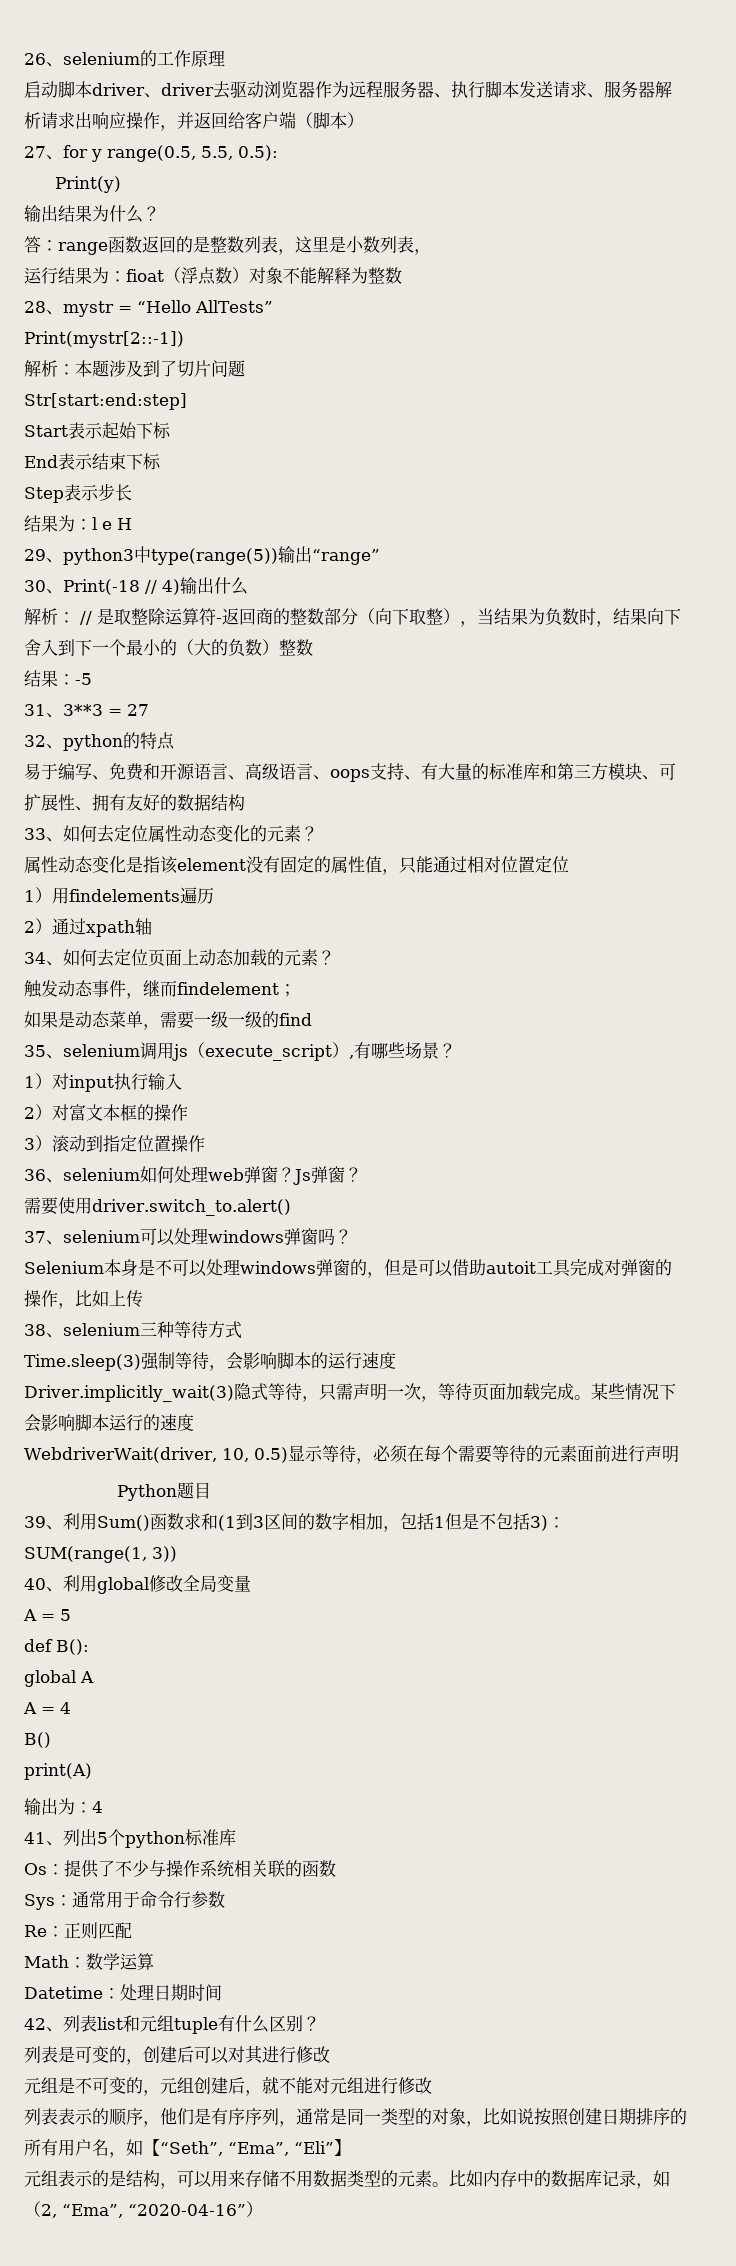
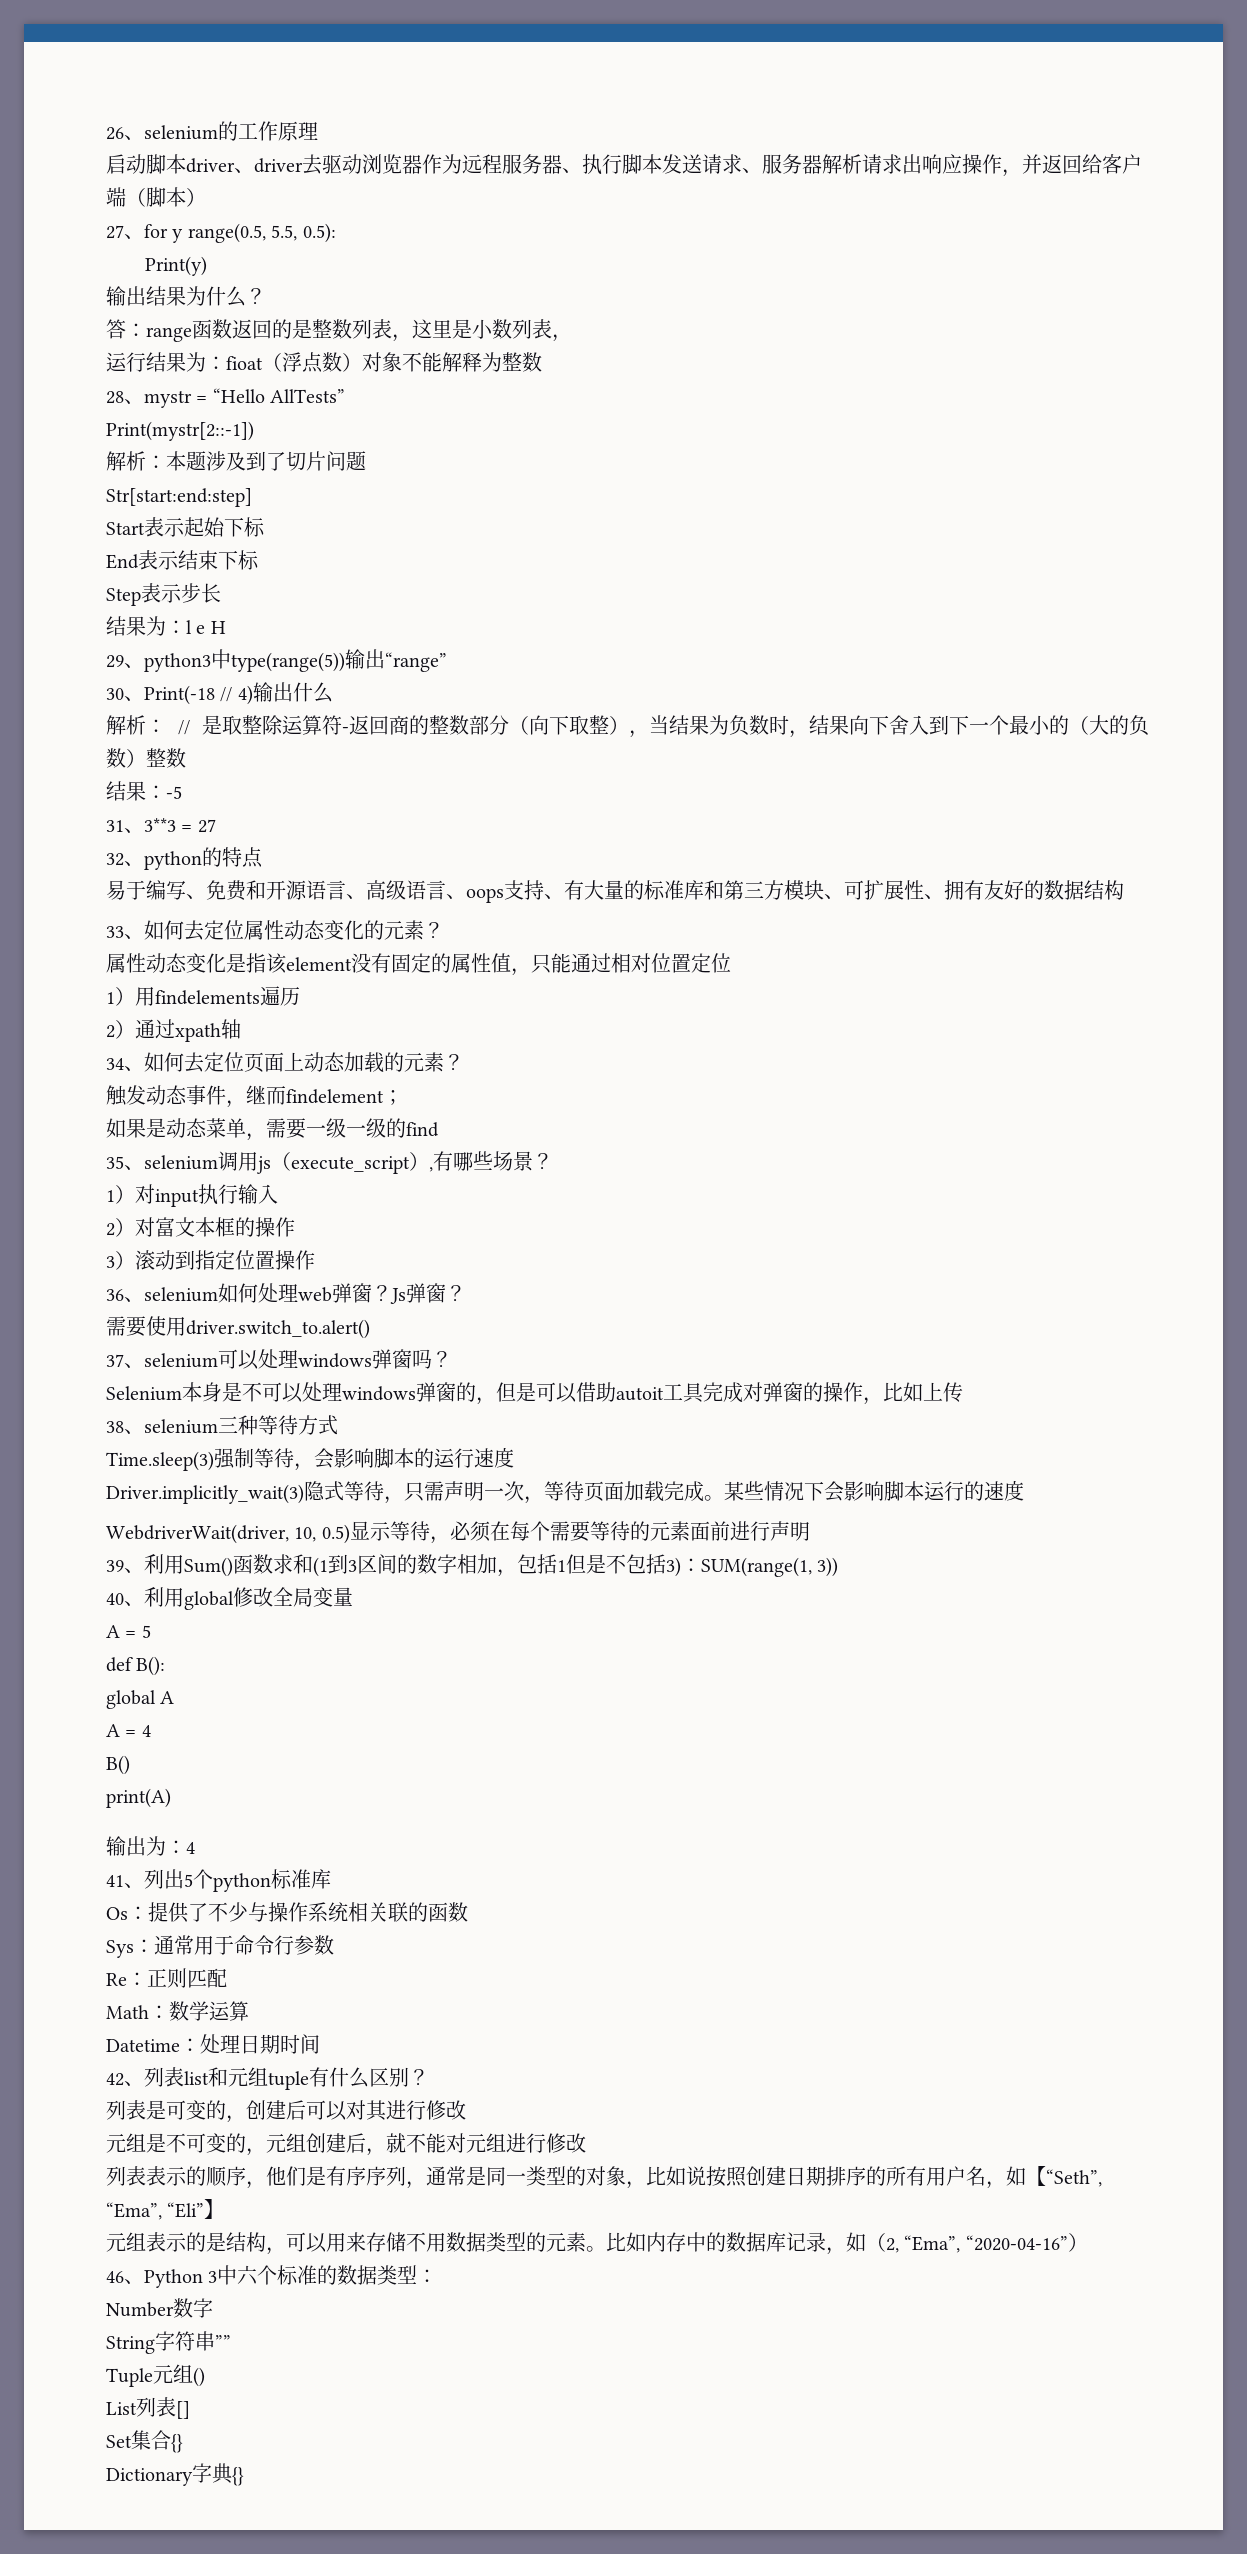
[116,1482,211,1501] // Python题目 -> (810, 1531) none
(263, 2209) none -> [106,2265,438,2288] [106,2298,213,2318] [106,2331,231,2354] [106,2364,205,2387] [106,2397,190,2419] [106,2430,183,2453] [106,2463,244,2486] // 46、Python 3中六个标准的数据类型： // Number数字 // String字符串”” // Tuple元组() // List列表[] // Set集合{} // Dictionary字典{}

